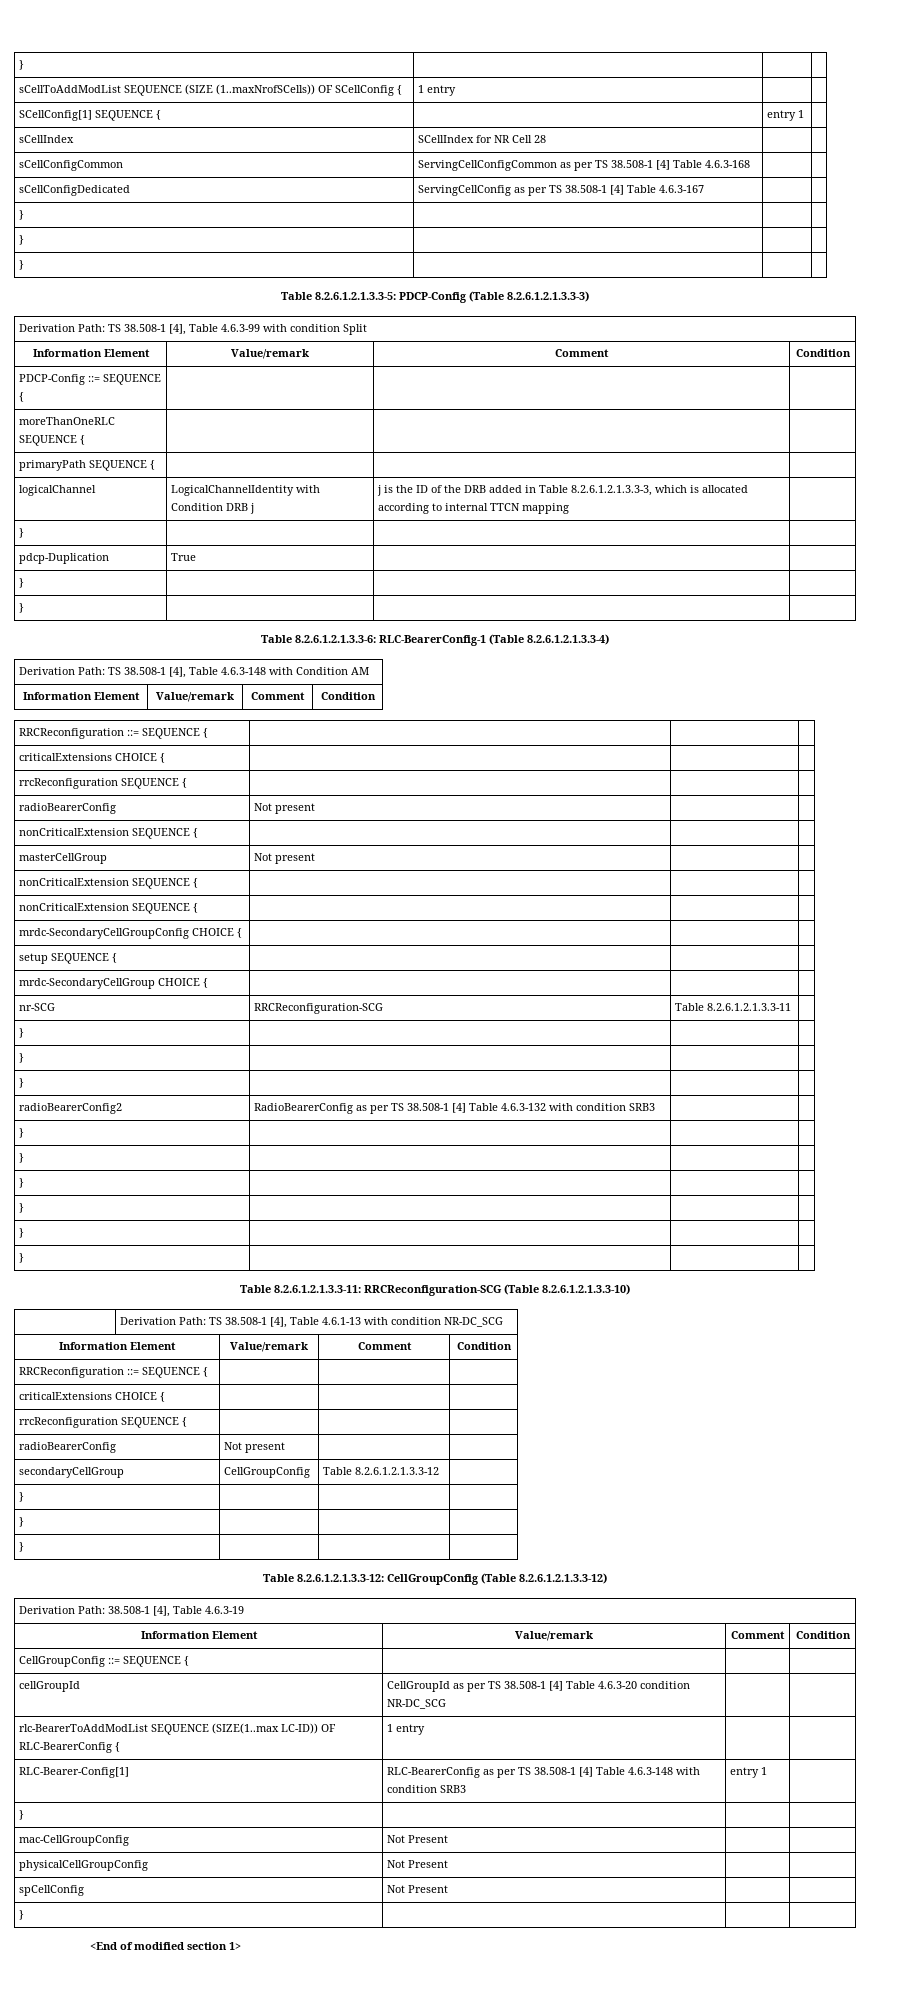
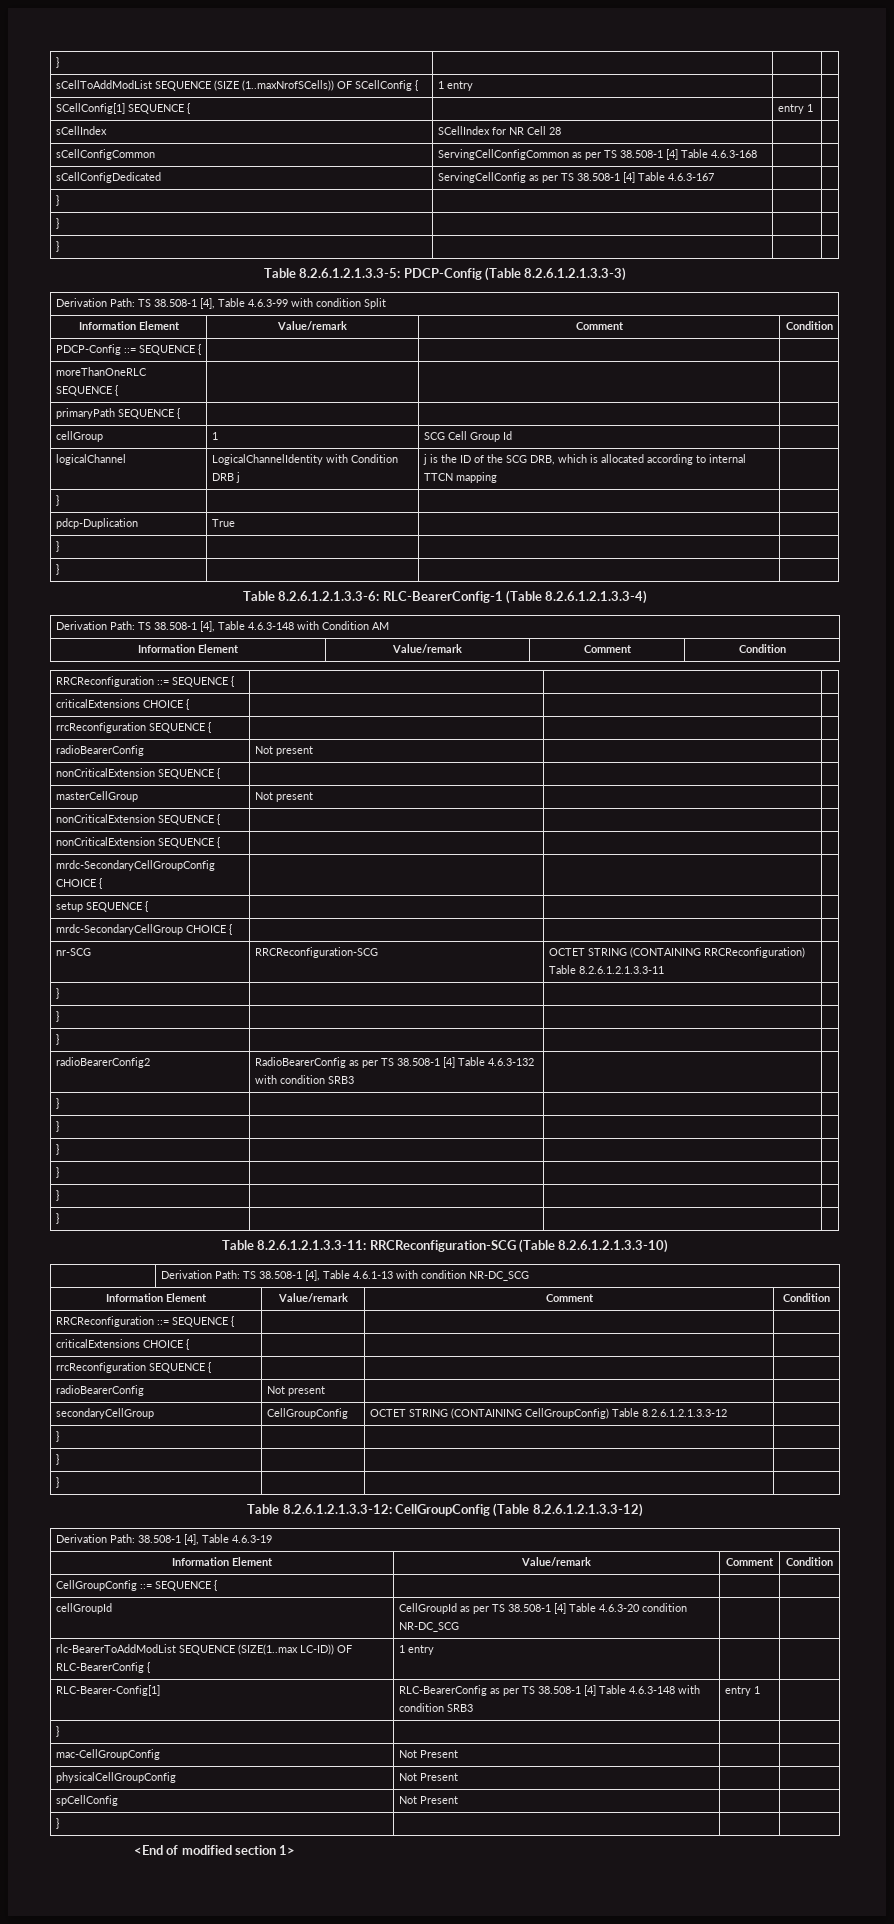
(156, 465) none -> [55,431,103,442] [211,432,218,440] [423,431,512,442] // cellGroup | 1 | SCG Cell Group Id |
[464,485,653,496] DRB added in Table 8.2.6.1.2.1.3.3-3, -> [505,455,555,465] SCG DRB,
(384, 1008) none -> [548,947,805,958] OCTET STRING (CONTAINING RRCReconfiguration)
(311, 1472) none -> [369,1408,609,1419] OCTET STRING (CONTAINING CellGroupConfig)

